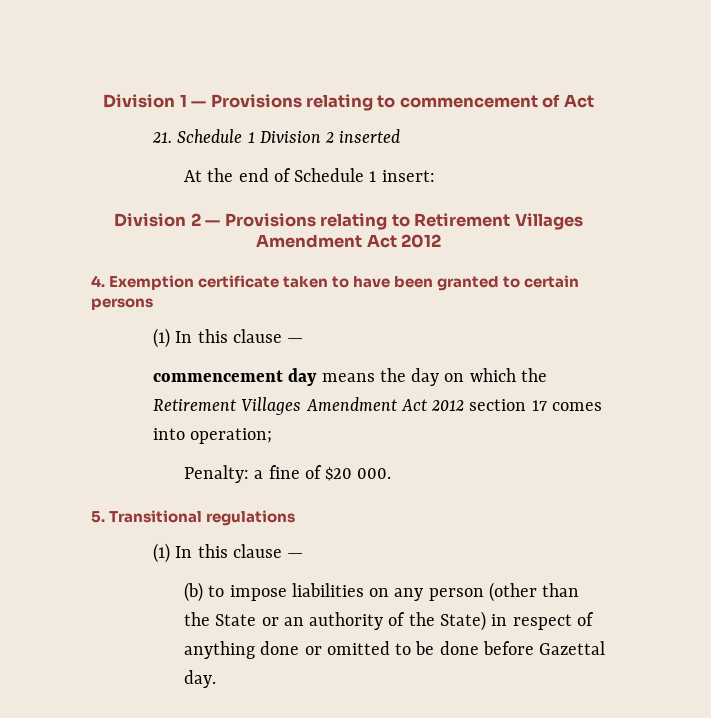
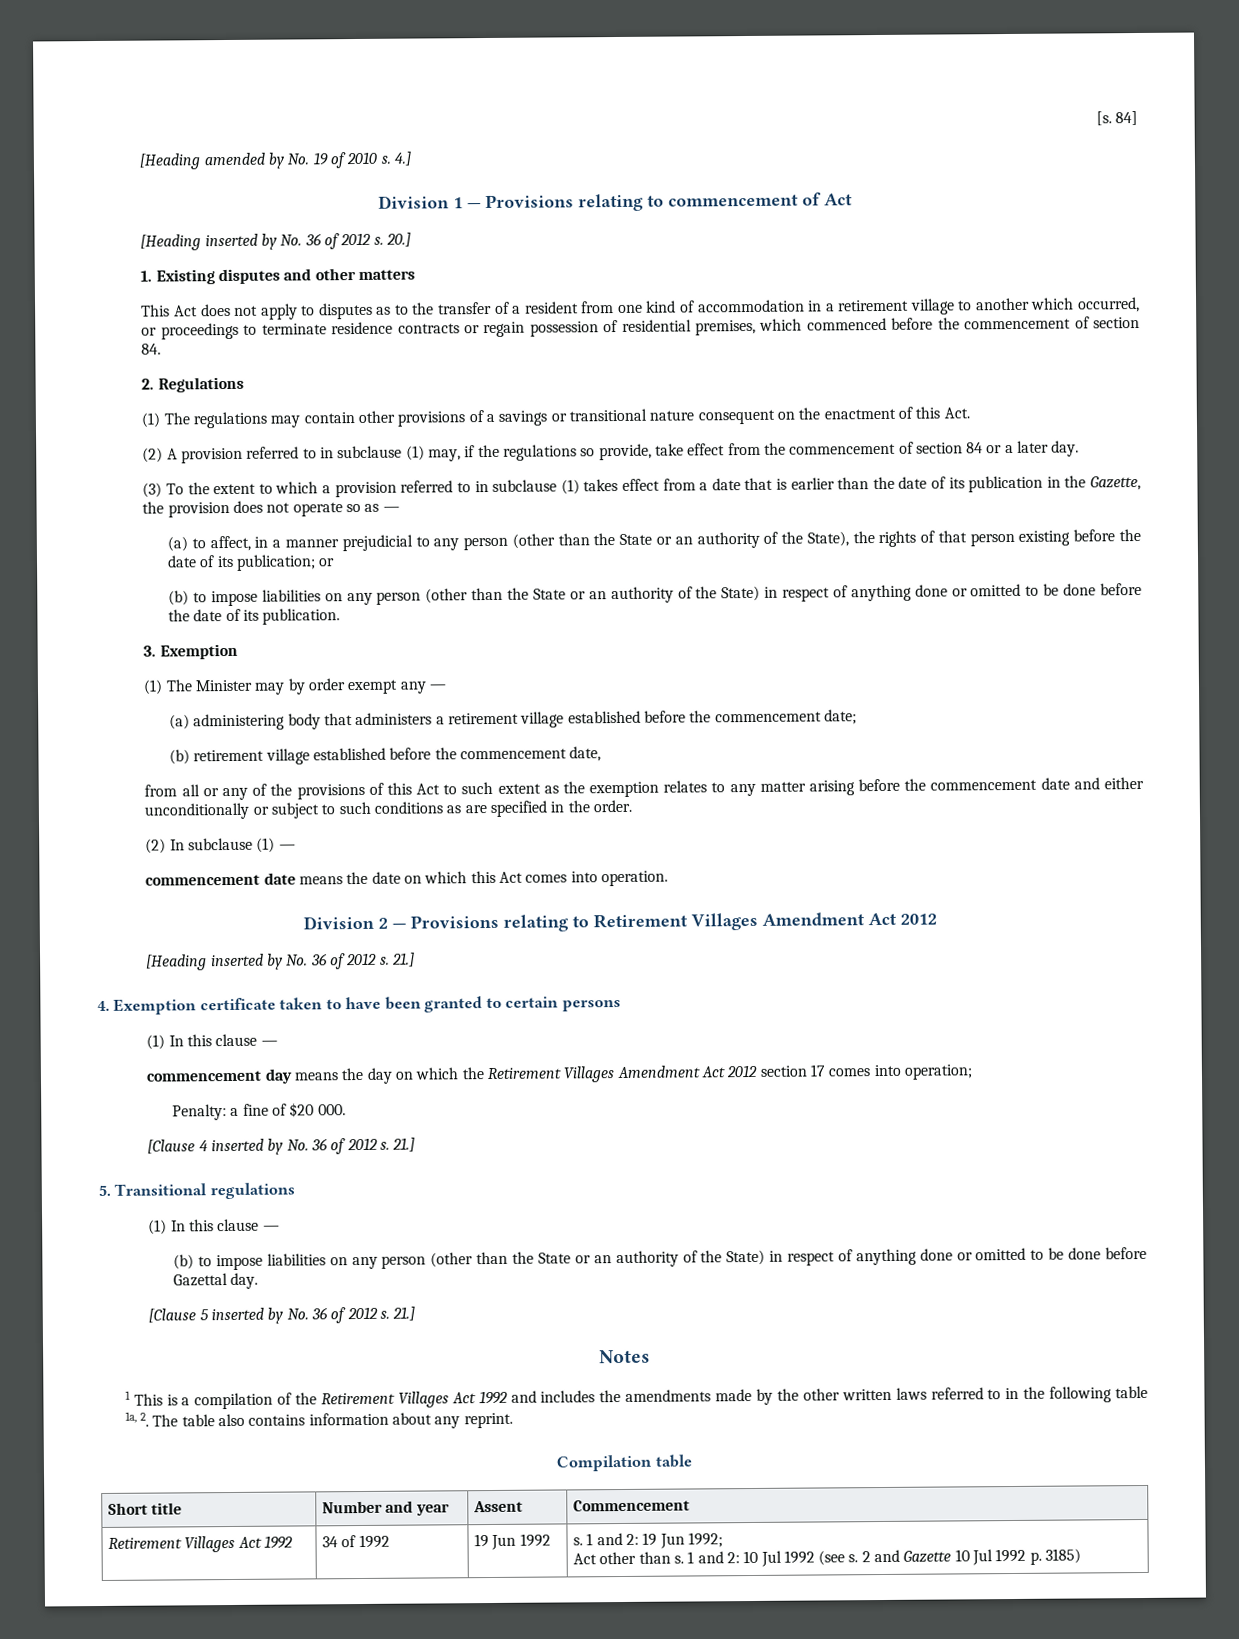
(103, 101) none -> [1095,111,1138,126] [139,151,412,170] [s. 84] // [Heading amended by No. 19 of 2010 s. 4.] //
[152,129,401,143] [184,168,435,182] 21. Schedule 1 Division 2 inserted // At the end of Schedule 1 insert: -> [140,232,412,251] [140,268,416,285] [141,296,1140,320] [141,316,1140,340] [141,343,162,355] [141,376,244,393] [141,406,970,429] [142,440,1080,464] [142,475,1142,498] [142,500,400,518] [167,528,1141,552] [167,554,336,571] [168,582,1142,607] [168,608,341,625] [143,643,238,660] [143,678,447,695] [169,709,858,731] [169,746,602,765] [144,776,1144,801] [144,799,632,820] [145,837,296,854] [145,870,668,887] [Heading inserted by No. 36 of 2012 s. 20.] // 1. Existing disputes and other matters // This Act does not apply to disputes as to the transfer of a resident from one kind of accommodation in a retirement village to another which occurred, or proceedings to terminate residence contracts or regain possession of residential premises, which commenced before the commencement of section 84. // 2. Regulations // (1) The regulations may contain other provisions of a savings or transitional nature consequent on the enactment of this Act. // (2) A provision referred to in subclause (1) may, if the regulations so provide, take effect from the commencement of section 84 or a later day. // (3) To the extent to which a provision referred to in subclause (1) takes effect from a date that is earlier than the date of its publication in the Gazette, the provision does not operate so as — // (a) to affect, in a manner prejudicial to any person (other than the State or an authority of the State), the rights of that person existing before the date of its publication; or // (b) to impose liabilities on any person (other than the State or an authority of the State) in respect of anything done or omitted to be done before the date of its publication. // 3. Exemption // (1) The Minister may by order exempt any — // (a) administering body that administers a retirement village established before the commencement date; // (b) retirement village established before the commencement date, // from all or any of the provisions of this Act to such extent as the exemption relates to any matter arising before the commencement date and either unconditionally or subject to such conditions as are specified in the order. // (2) In subclause (1) — // commencement date means the date on which this Act comes into operation.
(441, 241) none -> [146,952,416,971] // [Heading inserted by No. 36 of 2012 s. 21.]
(392, 473) none -> [147,1137,416,1155] // [Clause 4 inserted by No. 36 of 2012 s. 21.]
(217, 679) none -> [148,1306,416,1324] [598,1349,650,1364] [124,1385,1148,1410] [124,1411,513,1429] [556,1454,692,1472] [107,1502,183,1515] [321,1500,450,1516] [472,1500,523,1513] [572,1499,690,1512] [107,1535,293,1553] [321,1534,390,1549] [473,1533,551,1551] [572,1532,723,1549] [572,1548,1082,1567] // [Clause 5 inserted by No. 36 of 2012 s. 21.] // Notes // 1 This is a compilation of the Retirement Villages Act 1992 and includes the amendments made by the other written laws referred to in the following table 1a, 2. The table also contains information about any reprint. // Compilation table // Short title | Number and year | Assent | Commencement // Retirement Villages Act 1992 | 34 of 1992 | 19 Jun 1992 | s. 1 and 2: 19 Jun 1992; // Act other than s. 1 and 2: 10 Jul 1992 (see s. 2 and Gazette 10 Jul 1992 p. 3185)

